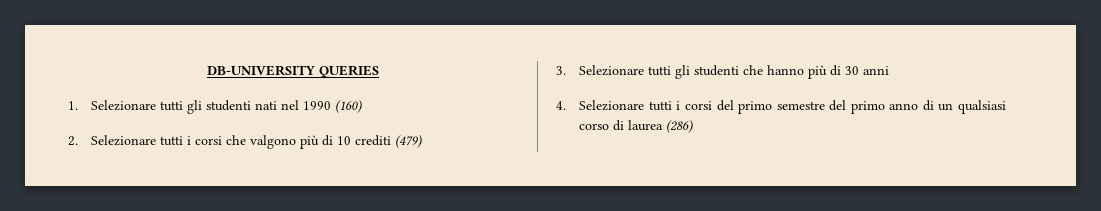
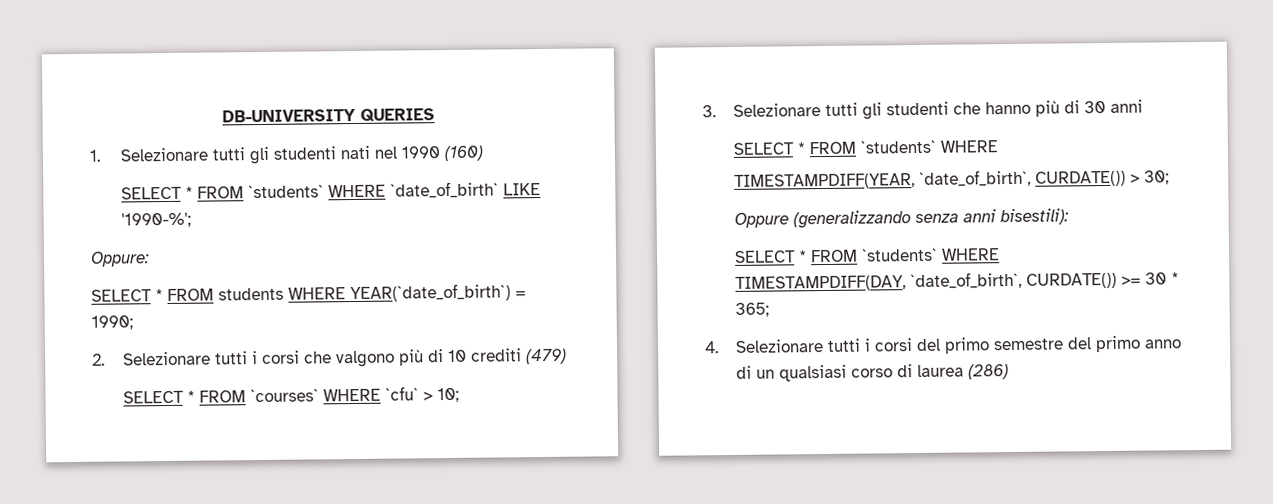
(363, 106) none -> [121,181,542,200] [121,212,192,228] [90,251,150,267] [91,283,526,303] [91,315,133,330] // SELECT * FROM `students` WHERE `date_of_birth` LIKE '1990-%'; // Oppure: // SELECT * FROM students WHERE YEAR(`date_of_birth`) = 1990;
(423, 141) none -> [123,386,460,404] // SELECT * FROM `courses` WHERE `cfu` > 10;
(890, 70) none -> [733,139,999,155] [734,169,1170,190] [734,208,1070,229] [734,247,1001,263] [735,271,1180,292] [735,302,770,317] // SELECT * FROM `students` WHERE // TIMESTAMPDIFF(YEAR, `date_of_birth`, CURDATE()) > 30; // Oppure (generalizzando senza anni bisestili): // SELECT * FROM `students` WHERE // TIMESTAMPDIFF(DAY, `date_of_birth`, CURDATE()) >= 30 * 365;

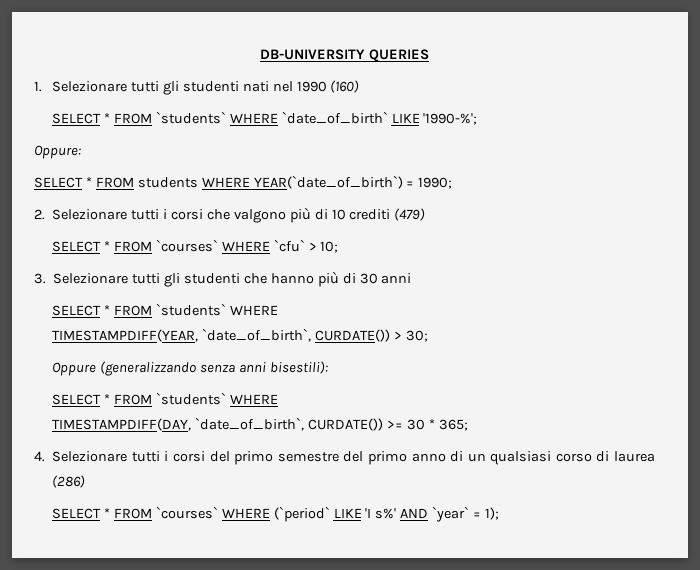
(1010, 372) none -> [52,506,499,522] // SELECT * FROM `courses` WHERE (`period` LIKE 'I s%' AND `year` = 1);

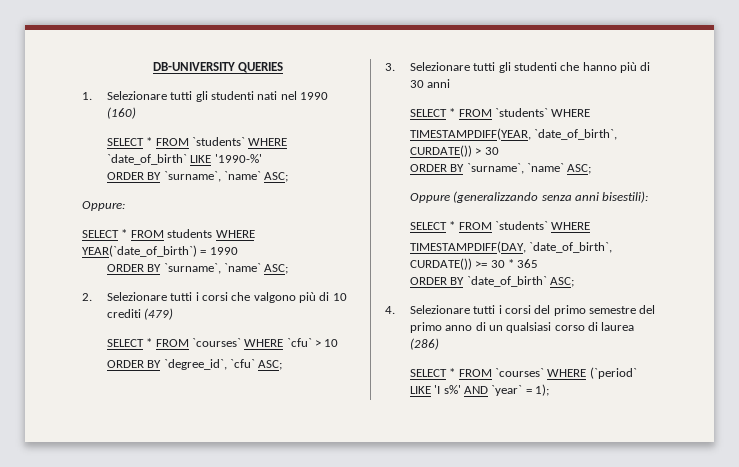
[423,113,478,125] '1990-%'; -> [214,154,262,163] [106,171,289,182] '1990-%' // ORDER BY `surname`, `name` ASC;
[418,177,453,189] 1990; -> [209,247,238,255] [106,263,289,274] 1990 // ORDER BY `surname`, `name` ASC;
[320,241,339,253] 10; -> [324,339,339,347] [106,359,283,370] 10 // ORDER BY `degree_id`, `cfu` ASC;
[405,330,428,342] 30; -> [484,147,499,155] [409,163,592,174] 30 // ORDER BY `surname`, `name` ASC;
[438,419,468,431] 365; -> [517,259,539,268] [409,276,574,287] 365 // ORDER BY `date_of_birth` ASC;

